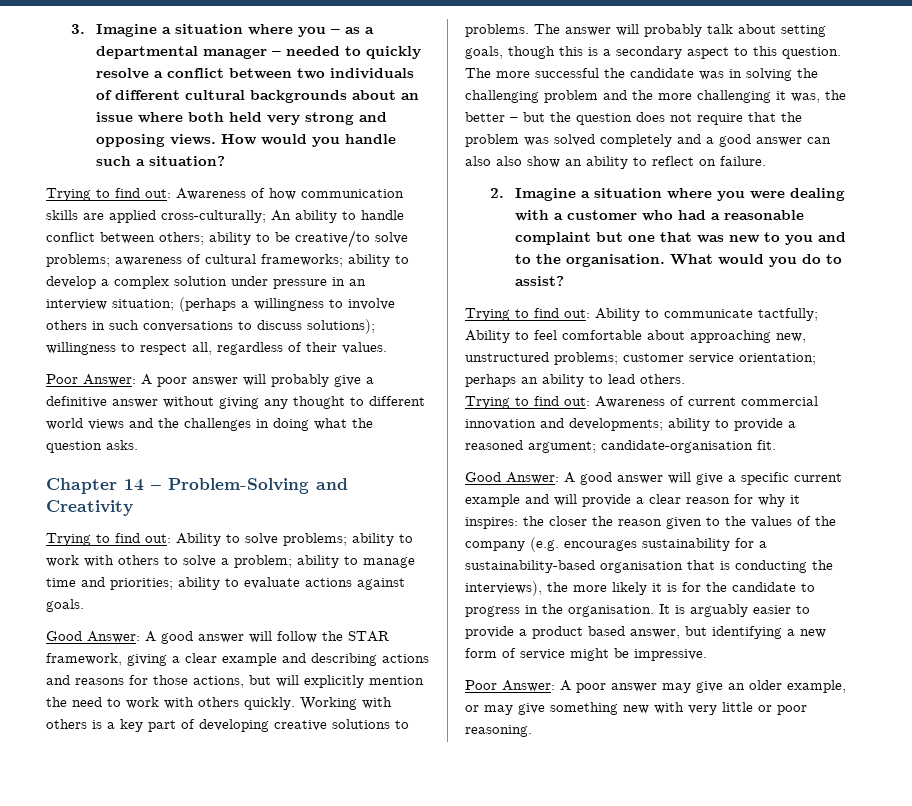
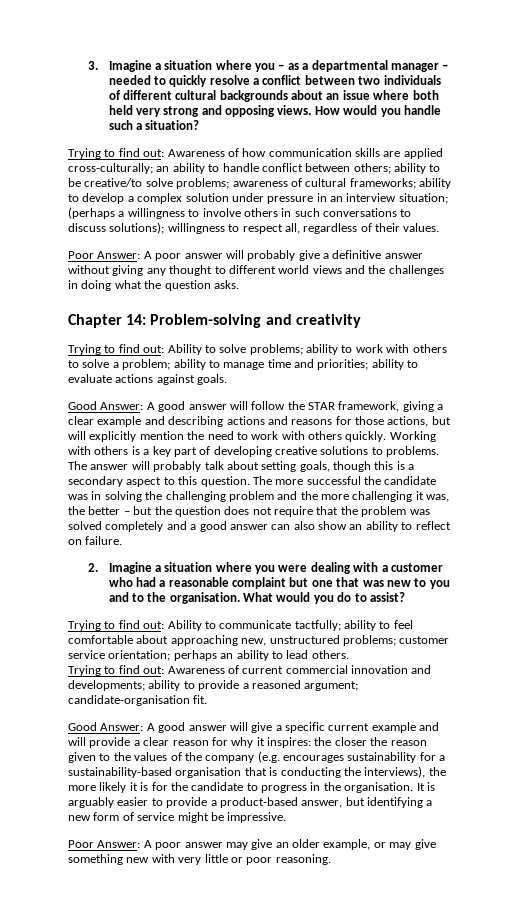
[271,210,291,221] An -> [156,166,170,172] an
[124,478,348,494] [46,500,133,516] 14 – Problem-Solving and Creativity -> [126,314,361,328] 14: Problem-solving and creativity
[496,156,522,166] also -> (315, 525) none
[465,330,510,343] Ability -> [344,620,376,631] ability
[532,626,625,639] product based -> [219,797,298,808] product-based

